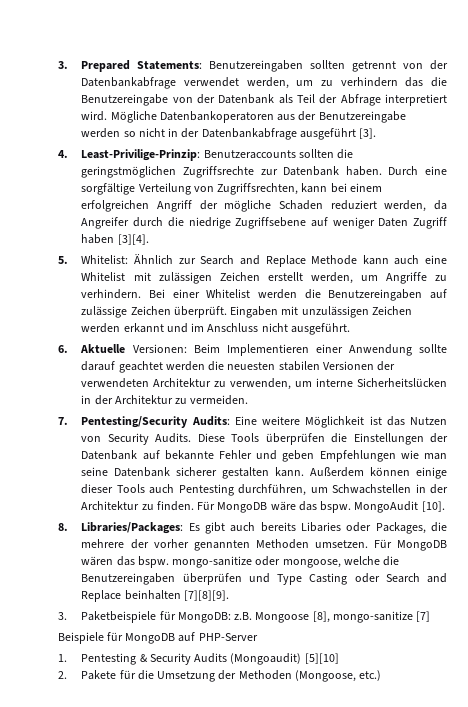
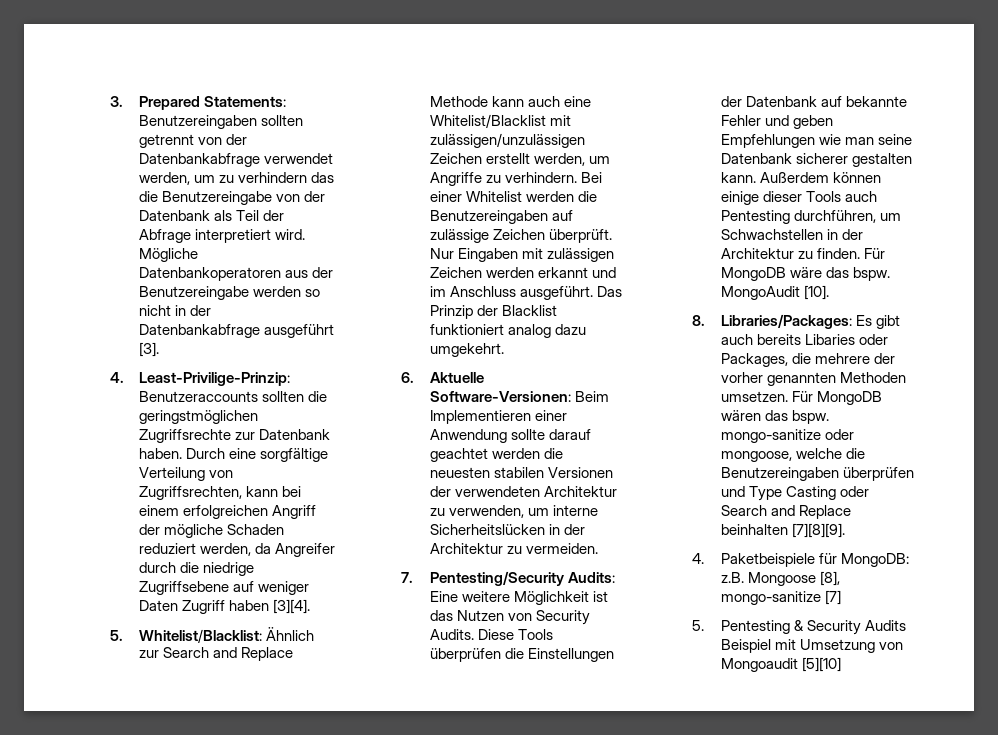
[81,255,129,264] Whitelist: -> [138,629,262,643] Whitelist/Blacklist:
[81,272,212,284] Whitelist mit zulässigen -> [429,114,571,128] [429,133,585,148] Whitelist/Blacklist mit zulässigen/unzulässigen
(227, 312) none -> [429,248,454,259] Nur
[301,306,369,318] unzulässigen -> [546,248,614,262] zulässigen
[261,323,288,332] nicht -> (516, 291) none
(350, 329) none -> [596,286,622,297] [429,305,557,319] [429,324,586,338] [429,343,504,357] Das Prinzip der Blacklist funktioniert analog dazu umgekehrt.
[132,344,187,353] Versionen: -> [429,391,571,402] Software-Versionen:
[57,612,67,620] 3. -> [691,553,704,564] 4.
[57,632,258,644] [57,653,339,665] [57,670,382,682] Beispiele für MongoDB auf PHP-Server // 1. Pentesting & Security Audits (Mongoaudit) [5][10] // 2. Pakete für die Umsetzung der Methoden (Mongoose, etc.) -> [691,620,906,635] [720,639,903,653] [720,657,841,672] 5. Pentesting & Security Audits Beispiel mit Umsetzung von Mongoaudit [5][10]

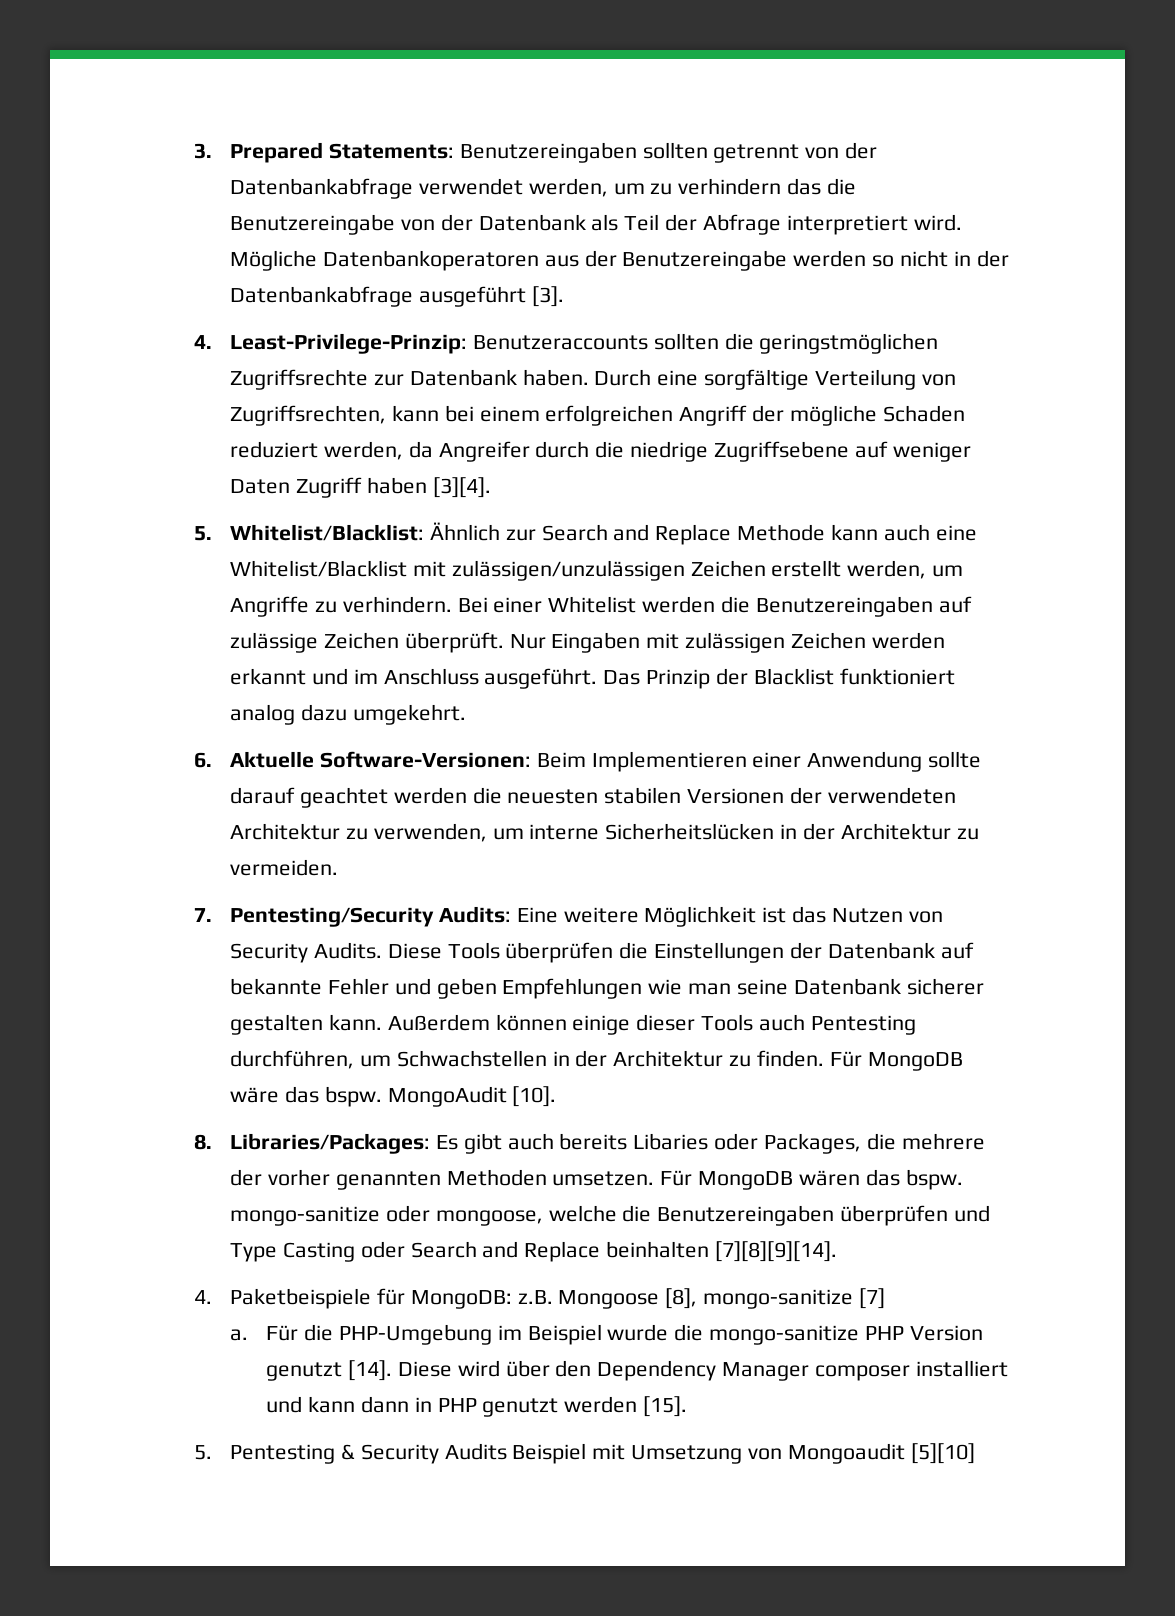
[138,372,290,386] Least-Privilige-Prinzip: -> [230,333,468,354] Least-Privilege-Prinzip:
[791,523,845,538] [7][8][9]. -> [714,1241,837,1262] [7][8][9][14].
(841, 597) none -> [230,1324,983,1345] [266,1360,1008,1381] [266,1396,688,1417] // a. Für die PHP-Umgebung im Beispiel wurde die mongo-sanitize PHP Version genutzt [14]. Diese wird über den Dependency Manager composer installiert und kann dann in PHP genutzt werden [15].

